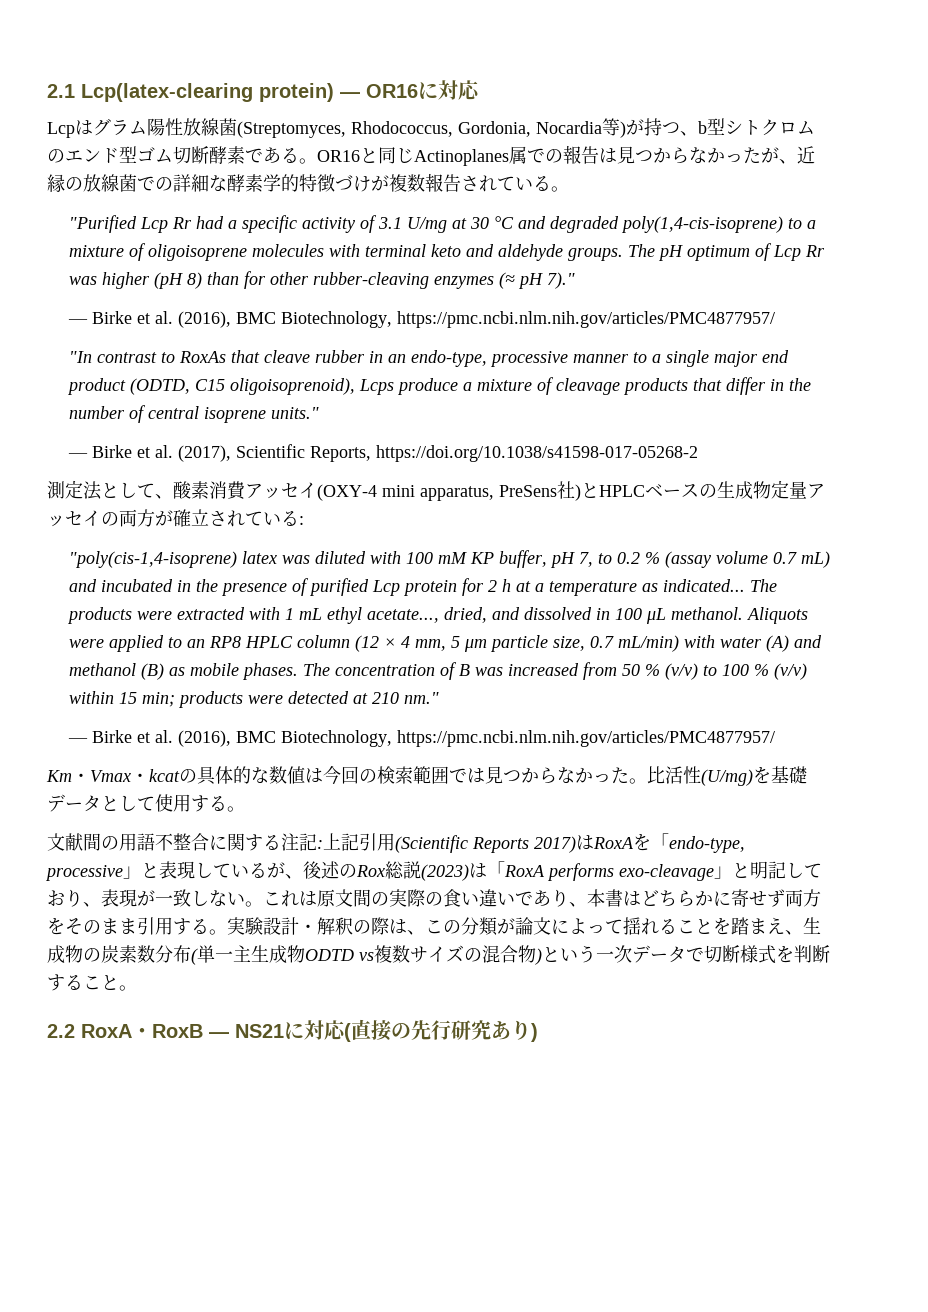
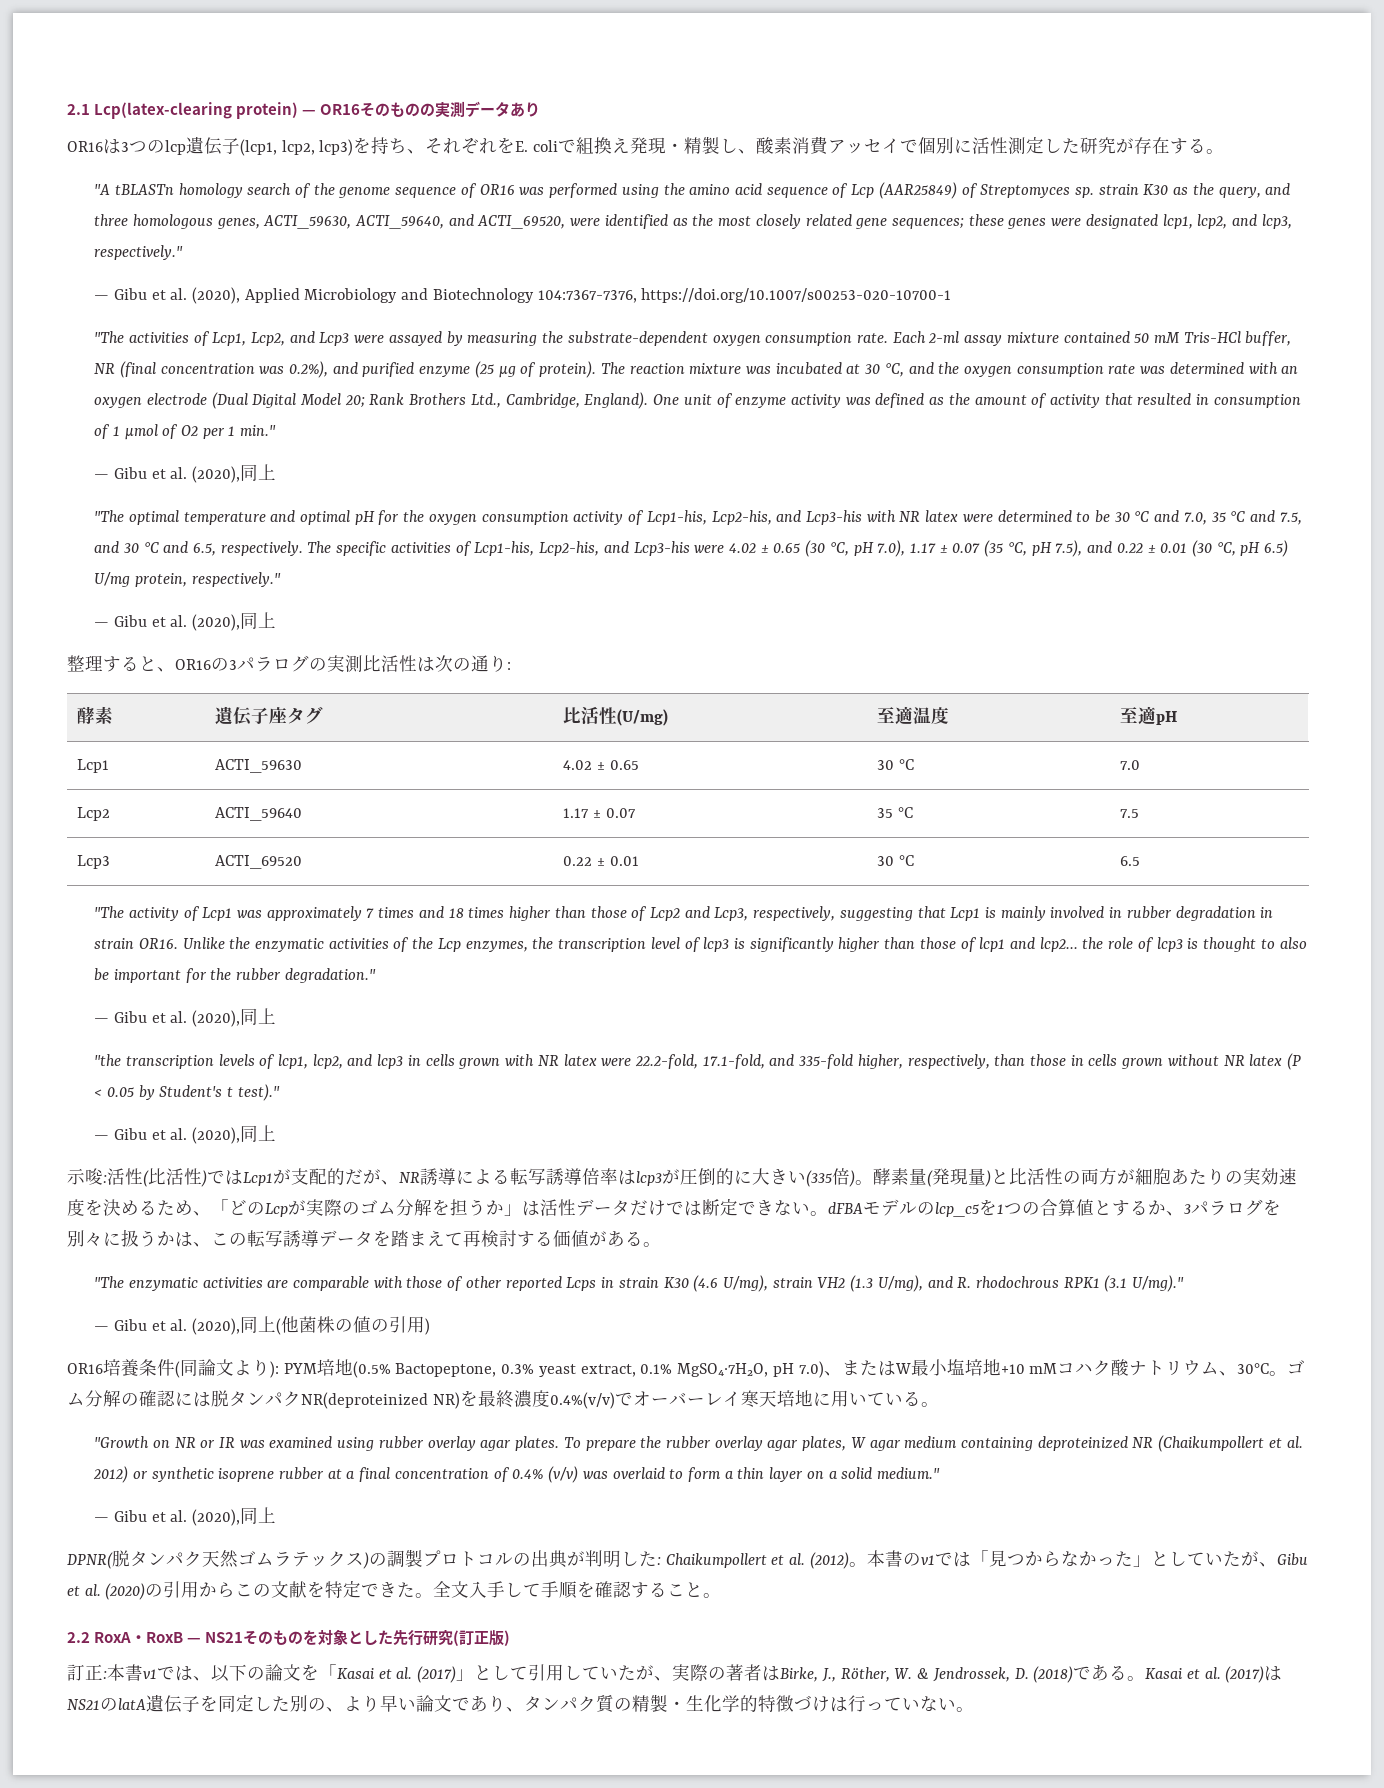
[418,80,480,100] [47,118,815,138] [47,145,815,166] [47,173,569,193] [68,215,816,233] [68,243,825,261] [68,271,575,289] [67,311,775,328] [68,350,789,367] [66,377,811,395] [68,405,319,423] [67,444,698,462] [47,480,155,500] に対応 // Lcpはグラム陽性放線菌(Streptomyces, Rhodococcus, Gordonia, Nocardia等)が持つ、b型シトクロムのエンド型ゴム切断酵素である。OR16と同じActinoplanes属での報告は見つからなかったが、近縁の放線菌での詳細な酵素学的特徴づけが複数報告されている。 // "Purified Lcp Rr had a specific activity of 3.1 U/mg at 30 °C and degraded poly(1,4-cis-isoprene) to a mixture of oligoisoprene molecules with terminal keto and aldehyde groups. The pH optimum of Lcp Rr was higher (pH 8) than for other rubber-cleaving enzymes (≈ pH 7)." // — Birke et al. (2016), BMC Biotechnology, https://pmc.ncbi.nlm.nih.gov/articles/PMC4877957/ // "In contrast to RoxAs that cleave rubber in an endo-type, processive manner to a single major end product (ODTD, C15 oligoisoprenoid), Lcps produce a mixture of cleavage products that differ in the number of central isoprene units." // — Birke et al. (2017), Scientific Reports, https://doi.org/10.1038/s41598-017-05268-2 // 測定法として -> [360,101,541,118] [67,136,739,156] そのものの実測データあり // OR16は3つのlcp遺伝子(lcp1, lcp2, lcp3)を持ち、それぞれをE. coliで組換え発現・精製し
[317,480,825,501] [47,509,304,527] [68,550,830,568] [68,578,777,596] [66,607,808,624] [68,635,822,652] [68,662,807,680] [68,691,439,708] [67,730,775,747] [46,766,807,786] [47,794,245,812] [47,833,745,853] [45,861,822,881] [47,889,821,907] [47,917,821,936] [47,945,830,965] (OXY-4 mini apparatus, PreSens社)とHPLCベースの生成物定量アッセイの両方が確立されている: // "poly(cis-1,4-isoprene) latex was diluted with 100 mM KP buffer, pH 7, to 0.2 % (assay volume 0.7 mL) and incubated in the presence of purified Lcp protein for 2 h at a temperature as indicated... The products were extracted with 1 mL ethyl acetate..., dried, and dissolved in 100 μL methanol. Aliquots were applied to an RP8 HPLC column (12 × 4 mm, 5 μm particle size, 0.7 mL/min) with water (A) and methanol (B) as mobile phases. The concentration of B was increased from 50 % (v/v) to 100 % (v/v) within 15 min; products were detected at 210 nm." // — Birke et al. (2016), BMC Biotechnology, https://pmc.ncbi.nlm.nih.gov/articles/PMC4877957/ // Km・Vmax・kcatの具体的な数値は今回の検索範囲では見つからなかった。比活性(U/mg)を基礎データとして使用する。 // 文献間の用語不整合に関する注記:上記引用(Scientific Reports 2017)はRoxAを「endo-type, processive」と表現しているが、後述のRox総説(2023)は「RoxA performs exo-cleavage」と明記しており、表現が一致しない。これは原文間の実際の食い違いであり、本書はどちらかに寄せず両方をそのまま引用する。実験設計・解釈の際は、この分類が論文によって揺れることを踏まえ、生成物の炭素数分布(単一主生成物ODTD vs複数サイズの混合物)という一次データで切断様式を判断 -> [900,136,1225,155] [94,182,1292,199] [94,214,1292,229] [94,245,184,260] [94,287,952,304] [94,331,1292,346] [94,361,1299,378] [94,392,1301,409] [94,424,277,440] [94,464,276,483] [94,510,1302,525] [94,540,1289,557] [94,572,281,587] [94,612,276,631] [67,655,511,673] [77,706,114,725] [215,706,324,726] [563,706,669,726] [877,706,950,725] [1120,706,1178,725] [77,759,110,773] [215,759,303,773] [563,760,639,770] [877,759,915,770] [1120,760,1141,770] [77,807,111,821] [215,807,303,821] [563,808,636,818] [877,807,914,818] [1120,809,1140,818] [77,855,111,869] [215,855,303,869] [563,856,639,866] [877,855,915,866] [1120,856,1141,866] [94,906,1274,921] [94,937,1307,952] [94,968,376,983] [94,1008,276,1027] [94,1053,1302,1070] [94,1084,280,1101] [94,1125,276,1144] [67,1168,1297,1187] [67,1198,1281,1217] [67,1229,661,1248] [94,1275,1185,1292] [94,1316,430,1335] [67,1359,1306,1378] [67,1390,939,1409] [94,1435,1303,1452] [93,1466,941,1483] [94,1507,276,1526] [67,1549,1308,1569] [67,1580,633,1600] で個別に活性測定した研究が存在する。 // "A tBLASTn homology search of the genome sequence of OR16 was performed using the amino acid sequence of Lcp (AAR25849) of Streptomyces sp. strain K30 as the query, and three homologous genes, ACTI_59630, ACTI_59640, and ACTI_69520, were identified as the most closely related gene sequences; these genes were designated lcp1, lcp2, and lcp3, respectively." // — Gibu et al. (2020), Applied Microbiology and Biotechnology 104:7367-7376, https://doi.org/10.1007/s00253-020-10700-1 // "The activities of Lcp1, Lcp2, and Lcp3 were assayed by measuring the substrate-dependent oxygen consumption rate. Each 2-ml assay mixture contained 50 mM Tris-HCl buffer, NR (final concentration was 0.2%), and purified enzyme (25 μg of protein). The reaction mixture was incubated at 30 °C, and the oxygen consumption rate was determined with an oxygen electrode (Dual Digital Model 20; Rank Brothers Ltd., Cambridge, England). One unit of enzyme activity was defined as the amount of activity that resulted in consumption of 1 μmol of O2 per 1 min." // — Gibu et al. (2020),同上 // "The optimal temperature and optimal pH for the oxygen consumption activity of Lcp1-his, Lcp2-his, and Lcp3-his with NR latex were determined to be 30 °C and 7.0, 35 °C and 7.5, and 30 °C and 6.5, respectively. The specific activities of Lcp1-his, Lcp2-his, and Lcp3-his were 4.02 ± 0.65 (30 °C, pH 7.0), 1.17 ± 0.07 (35 °C, pH 7.5), and 0.22 ± 0.01 (30 °C, pH 6.5) U/mg protein, respectively." // — Gibu et al. (2020),同上 // 整理すると、OR16の3パラログの実測比活性は次の通り: // 酵素 | 遺伝子座タグ | 比活性(U/mg) | 至適温度 | 至適pH // Lcp1 | ACTI_59630 | 4.02 ± 0.65 | 30 °C | 7.0 // Lcp2 | ACTI_59640 | 1.17 ± 0.07 | 35 °C | 7.5 // Lcp3 | ACTI_69520 | 0.22 ± 0.01 | 30 °C | 6.5 // "The activity of Lcp1 was approximately 7 times and 18 times higher than those of Lcp2 and Lcp3, respectively, suggesting that Lcp1 is mainly involved in rubber degradation in strain OR16. Unlike the enzymatic activities of the Lcp enzymes, the transcription level of lcp3 is significantly higher than those of lcp1 and lcp2... the role of lcp3 is thought to also be important for the rubber degradation." // — Gibu et al. (2020),同上 // "the transcription levels of lcp1, lcp2, and lcp3 in cells grown with NR latex were 22.2-fold, 17.1-fold, and 335-fold higher, respectively, than those in cells grown without NR latex (P < 0.05 by Student's t test)." // — Gibu et al. (2020),同上 // 示唆:活性(比活性)ではLcp1が支配的だが、NR誘導による転写誘導倍率はlcp3が圧倒的に大きい(335倍)。酵素量(発現量)と比活性の両方が細胞あたりの実効速度を決めるため、「どのLcpが実際のゴム分解を担うか」は活性データだけでは断定できない。dFBAモデルのlcp_c5を1つの合算値とするか、3パラログを別々に扱うかは、この転写誘導データを踏まえて再検討する価値がある。 // "The enzymatic activities are comparable with those of other reported Lcps in strain K30 (4.6 U/mg), strain VH2 (1.3 U/mg), and R. rhodochrous RPK1 (3.1 U/mg)." // — Gibu et al. (2020),同上(他菌株の値の引用) // OR16培養条件(同論文より): PYM培地(0.5% Bactopeptone, 0.3% yeast extract, 0.1% MgSO₄·7H₂O, pH 7.0)、またはW最小塩培地+10 mMコハク酸ナトリウム、30°C。ゴム分解の確認には脱タンパクNR(deproteinized NR)を最終濃度0.4%(v/v)でオーバーレイ寒天培地に用いている。 // "Growth on NR or IR was examined using rubber overlay agar plates. To prepare the rubber overlay agar plates, W agar medium containing deproteinized NR (Chaikumpollert et al. 2012) or synthetic isoprene rubber at a final concentration of 0.4% (v/v) was overlaid to form a thin layer on a solid medium." // — Gibu et al. (2020),同上 // DPNR(脱タンパク天然ゴムラテックス)の調製プロトコルの出典が判明した: Chaikumpollert et al. (2012)。本書のv1では「見つからなかった」としていたが、Gibu et al. (2020)の引用からこの文献を特定できた。全文入手して手順を確認
[284,1019,538,1042] に対応(直接の先行研究あり) -> [243,1629,511,1646] [67,1664,1283,1683] [67,1694,974,1713] そのものを対象とした先行研究(訂正版) // 訂正:本書v1では、以下の論文を「Kasai et al. (2017)」として引用していたが、実際の著者はBirke, J., Röther, W. & Jendrossek, D. (2018)である。Kasai et al. (2017)はNS21のlatA遺伝子を同定した別の、より早い論文であり、タンパク質の精製・生化学的特徴づけは行っていない。

